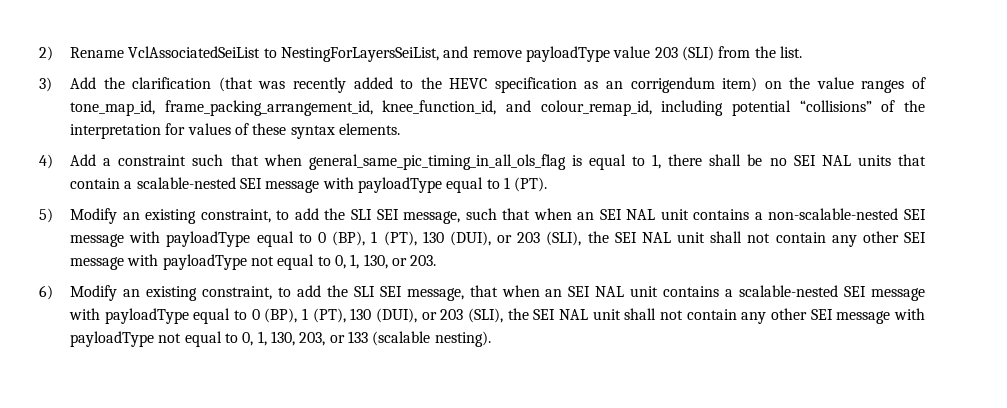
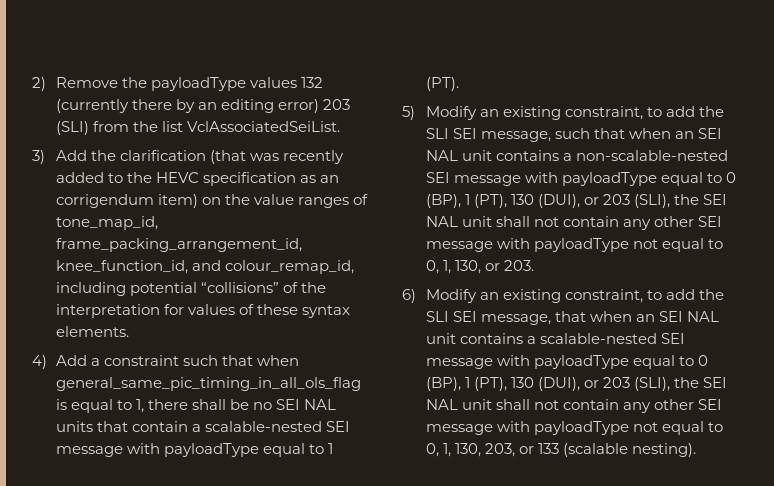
[70,46,651,62] Rename VclAssociatedSeiList to NestingForLayersSeiList, and remove payloadType value -> [55,77,324,91] [55,99,320,113] Remove the payloadType values 132 (currently there by an editing error)
[779,46,802,58] list. -> [161,121,341,132] list VclAssociatedSeiList.

